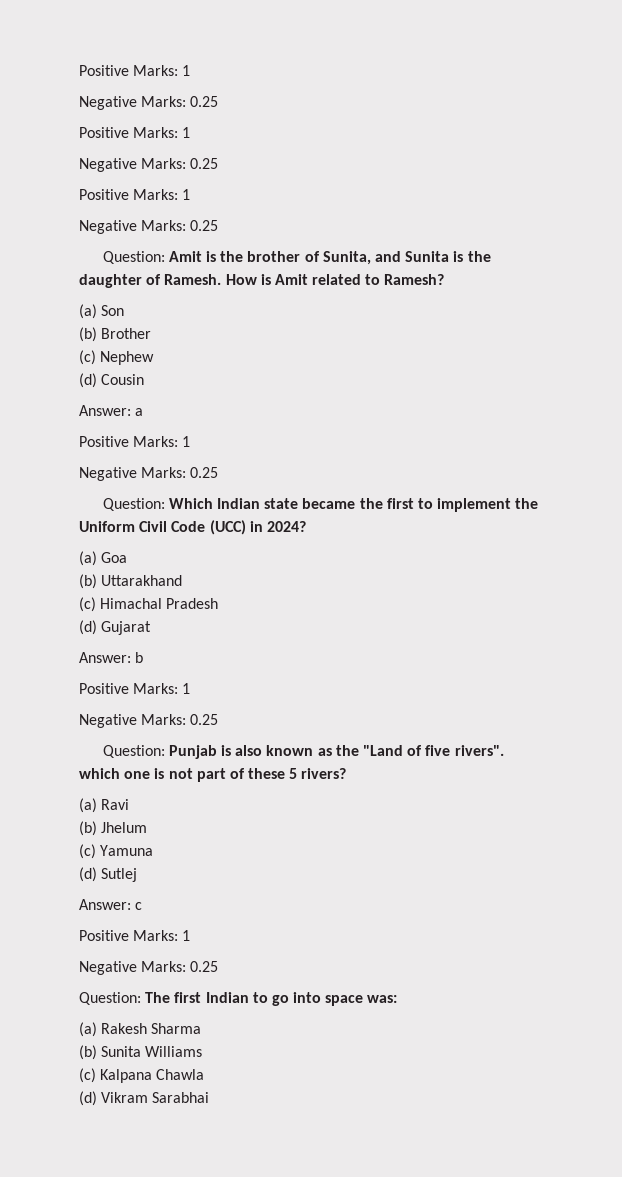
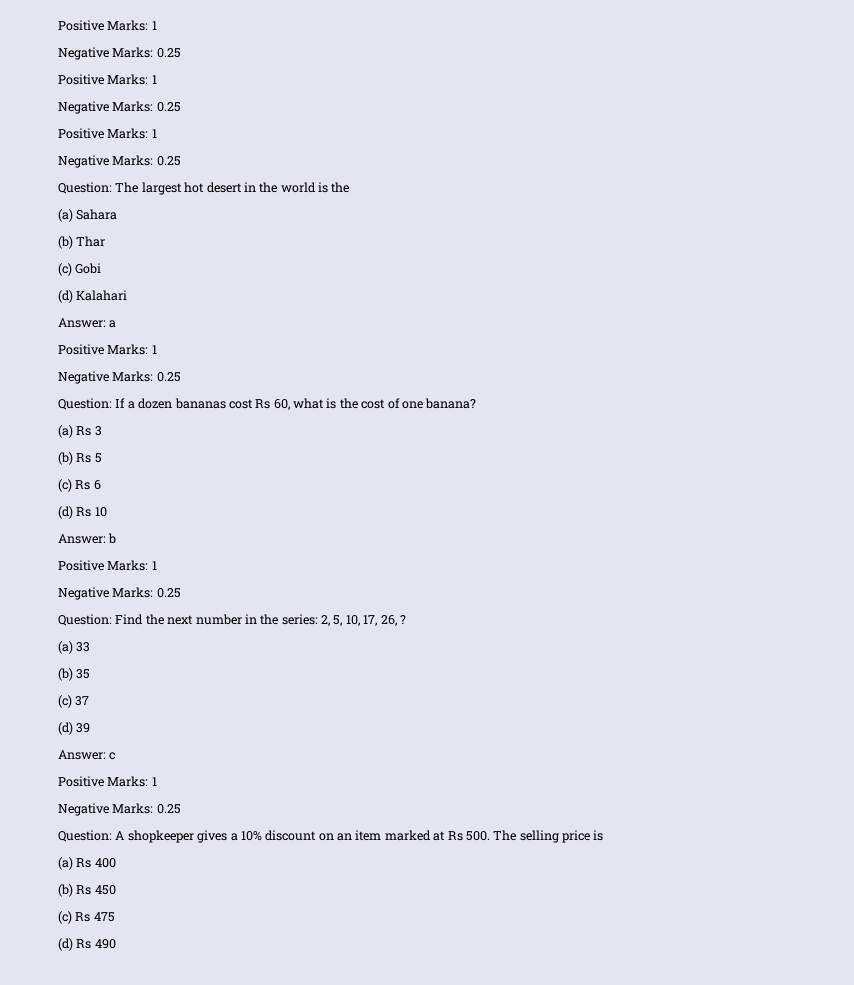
[168,251,491,265] [79,274,445,288] [79,304,125,319] [79,327,152,342] [79,350,155,365] [79,373,145,388] Amit is the brother of Sunita, and Sunita is the daughter of Ramesh. How is Amit related to Ramesh? // (a) Son // (b) Brother // (c) Nephew // (d) Cousin -> [115,182,350,195] [58,209,118,222] [58,236,106,249] [58,263,102,276] [58,290,128,303] The largest hot desert in the world is the // (a) Sahara // (b) Thar // (c) Gobi // (d) Kalahari
[168,498,539,512] [79,520,306,535] [79,551,128,566] [79,574,183,589] [79,597,219,612] [79,620,152,635] Which Indian state became the first to implement the Uniform Civil Code (UCC) in 2024? // (a) Goa // (b) Uttarakhand // (c) Himachal Pradesh // (d) Gujarat -> [115,398,477,410] [58,425,102,438] [58,452,102,465] [58,479,101,492] [58,506,107,519] If a dozen bananas cost Rs 60, what is the cost of one banana? // (a) Rs 3 // (b) Rs 5 // (c) Rs 6 // (d) Rs 10
[168,745,504,759] [79,768,347,782] [79,798,130,813] [79,821,148,836] [79,844,154,859] [79,867,138,882] Punjab is also known as the "Land of five rivers". which one is not part of these 5 rivers? // (a) Ravi // (b) Jhelum // (c) Yamuna // (d) Sutlej -> [115,614,406,626] [58,641,91,654] [58,668,91,681] [58,695,90,708] [58,722,91,735] Find the next number in the series: 2, 5, 10, 17, 26, ? // (a) 33 // (b) 35 // (c) 37 // (d) 39
[145,992,398,1006] [79,1022,202,1037] [79,1045,203,1060] [79,1068,205,1083] [79,1091,210,1106] The first Indian to go into space was: // (a) Rakesh Sharma // (b) Sunita Williams // (c) Kalpana Chawla // (d) Vikram Sarabhai -> [115,830,604,843] [58,857,116,870] [58,884,116,897] [58,911,115,924] [58,938,116,951] A shopkeeper gives a 10% discount on an item marked at Rs 500. The selling price is // (a) Rs 400 // (b) Rs 450 // (c) Rs 475 // (d) Rs 490

